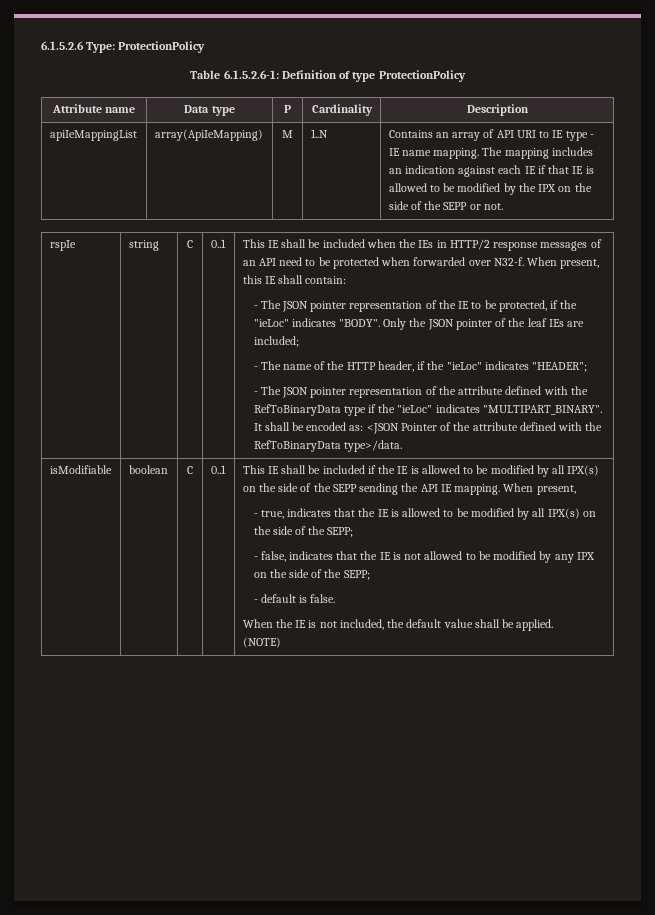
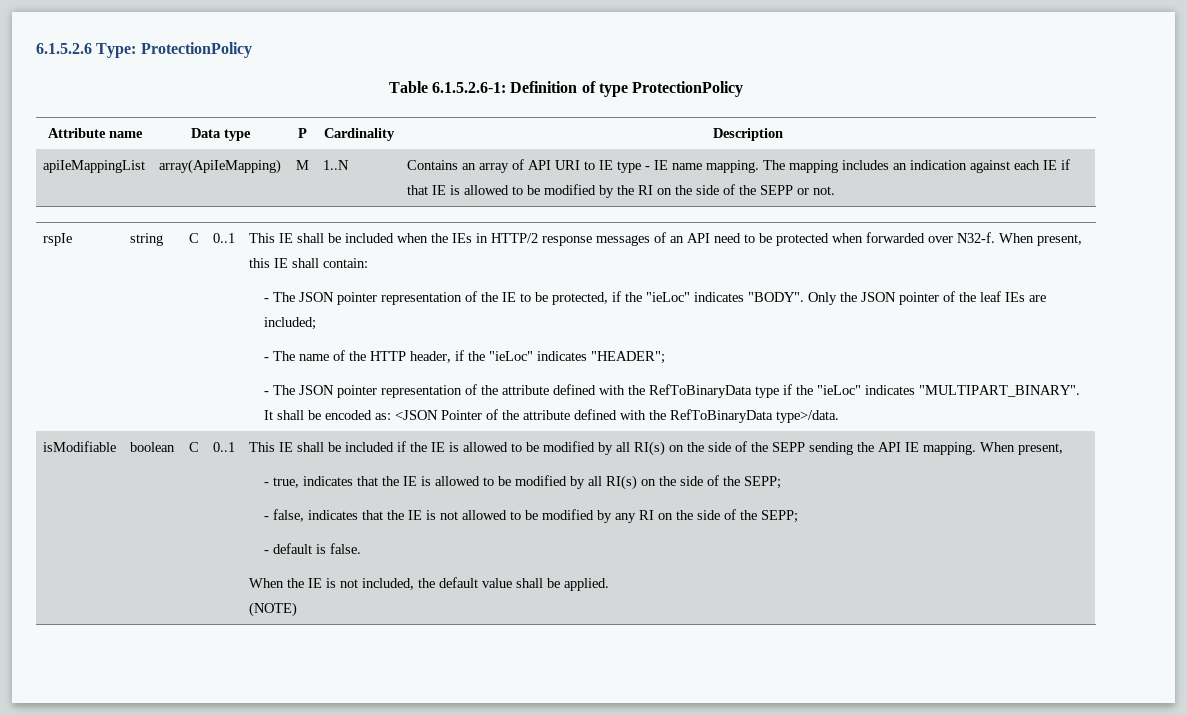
[538,184,557,192] IPX -> [637,185,653,195] RI
[567,465,600,476] IPX(s) -> [633,441,665,456] RI(s)
[547,508,580,519] IPX(s) -> [605,475,637,490] RI(s)
[576,552,595,560] IPX -> [638,510,654,520] RI

